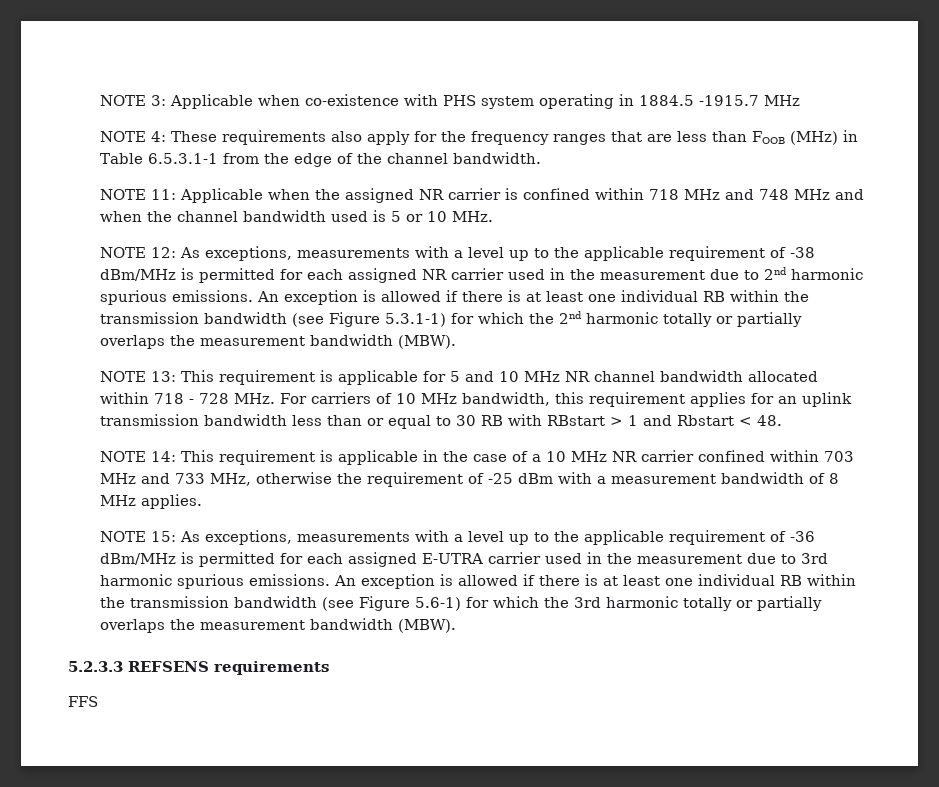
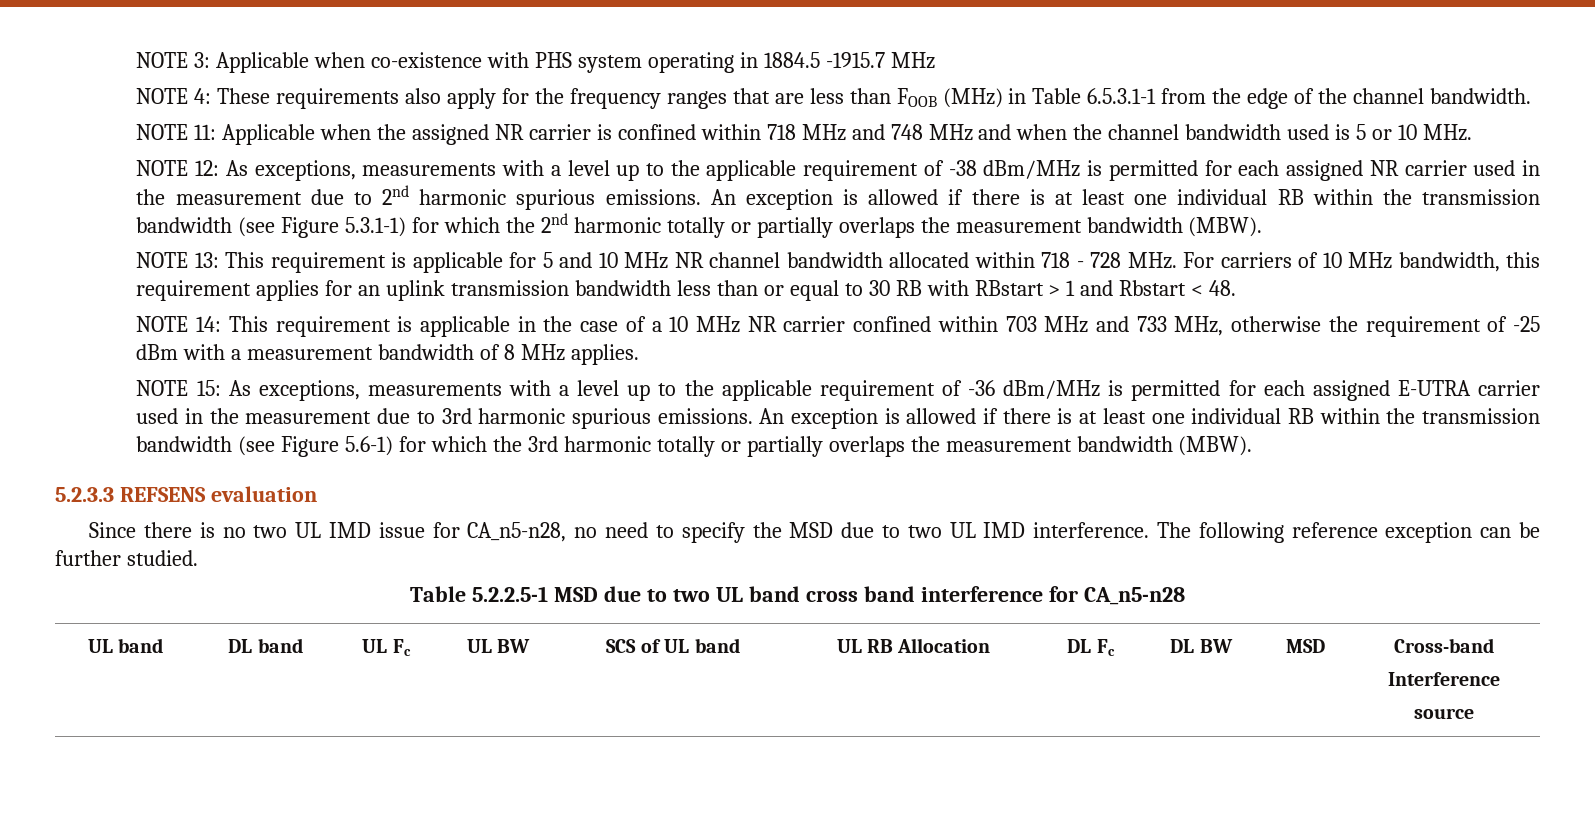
[214,661,329,675] [68,696,98,707] requirements // FFS -> [210,486,317,502] [89,522,1541,543] [55,550,198,566] [410,586,1185,605] [87,638,164,653] [228,638,303,653] [362,639,411,656] [466,639,531,653] [606,638,740,653] [836,638,991,653] [1067,639,1115,656] [1170,639,1233,653] [1285,639,1325,653] [1394,638,1494,653] [1388,672,1500,686] [1414,708,1474,719] evaluation // Since there is no two UL IMD issue for CA_n5-n28, no need to specify the MSD due to two UL IMD interference. The following reference exception can be further studied. // Table 5.2.2.5-1 MSD due to two UL band cross band interference for CA_n5-n28 // UL band | DL band | UL Fc | UL BW | SCS of UL band | UL RB Allocation | DL Fc | DL BW | MSD | Cross-band // Interference // source

